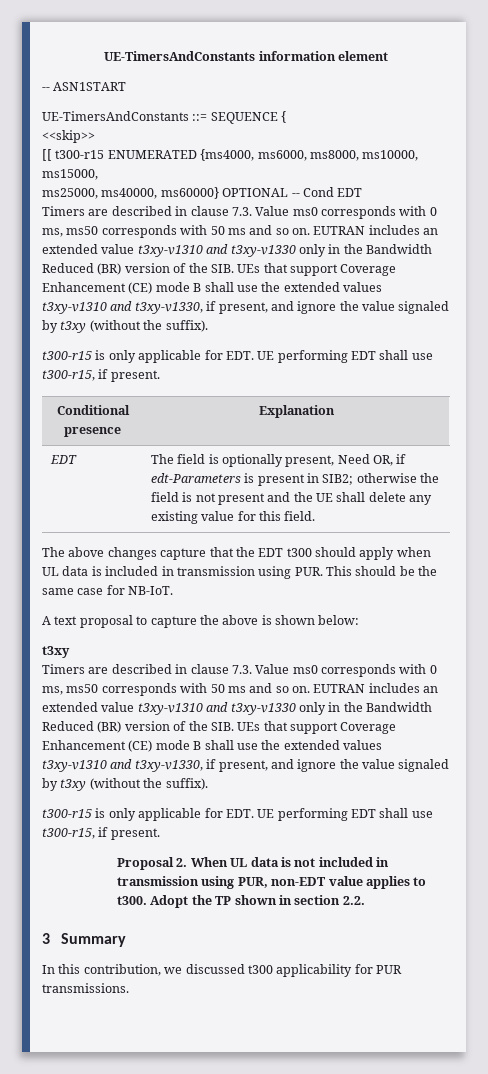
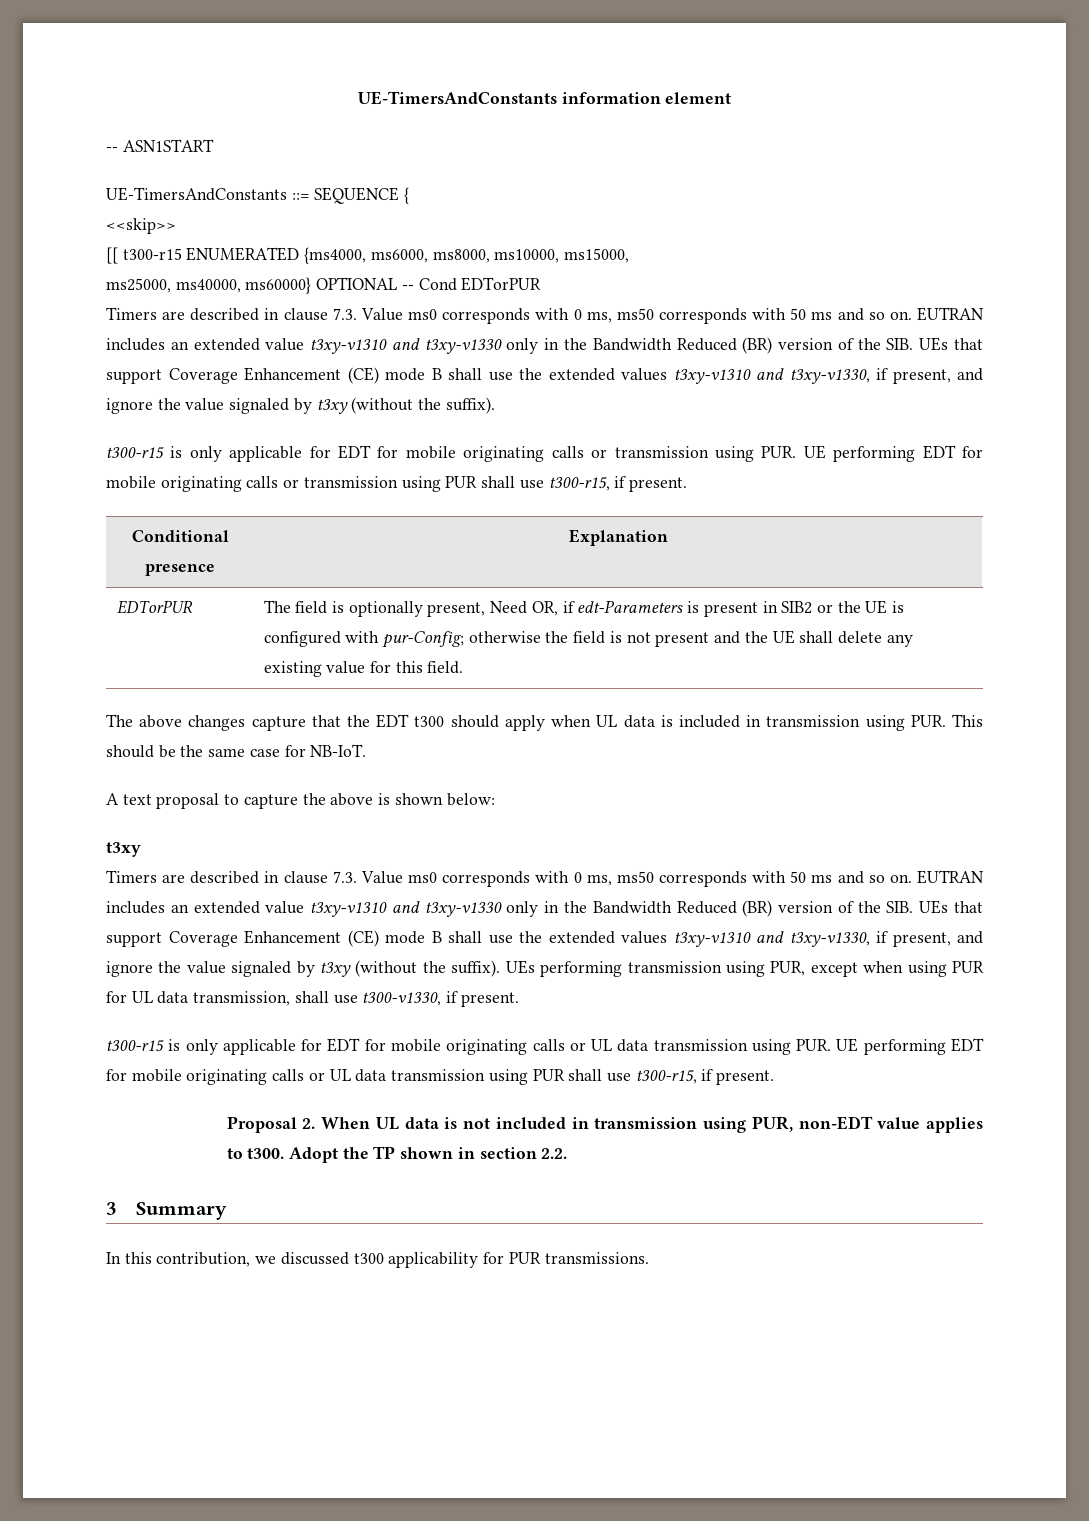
[337,188,363,197] EDT -> [461,277,542,291] EDTorPUR
[225,350,376,363] EDT. UE performing EDT -> [338,445,983,462] [106,476,478,492] EDT for mobile originating calls or transmission using PUR. UE performing EDT for mobile originating calls or transmission using PUR
[49,455,77,464] EDT -> [116,600,193,614] EDTorPUR
[322,474,354,485] SIB2; -> [781,600,905,614] [263,631,465,648] SIB2 or the UE is configured with pur-Config;
[42,808,376,821] // t300-r15 is only applicable for EDT. UE performing EDT -> [505,960,984,977] [106,991,519,1007] [106,1038,985,1055] [106,1069,565,1085] UEs performing transmission using PUR, except when using PUR for UL data transmission, shall use t300-v1330, if present. // t300-r15 is only applicable for EDT for mobile originating calls or UL data transmission using PUR. UE performing EDT for mobile originating calls or UL data transmission using PUR

